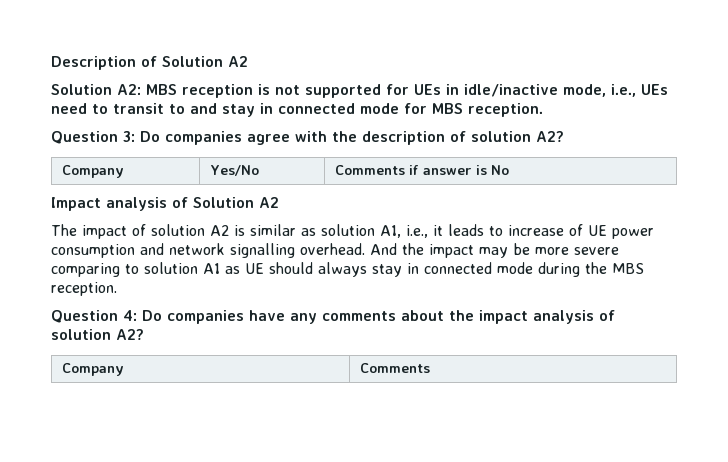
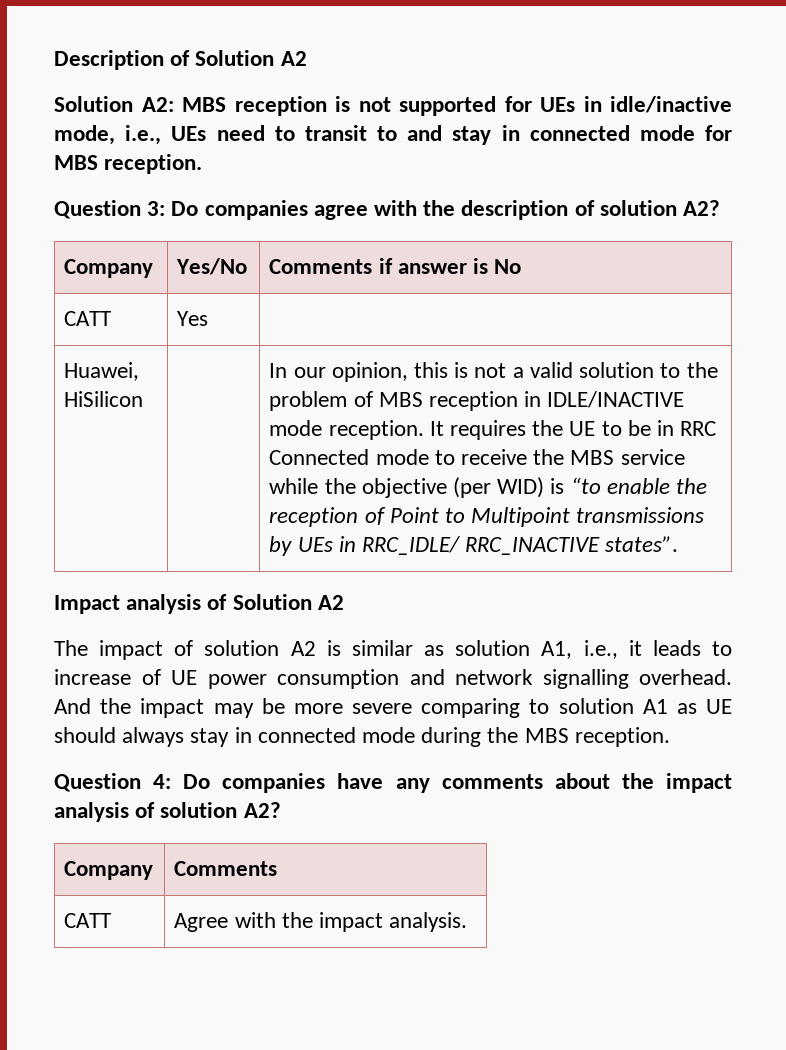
(510, 170) none -> [64,311,112,326] [177,311,209,326] [64,362,140,381] [64,391,144,407] [269,362,718,382] [269,391,685,411] [269,420,717,440] [269,449,685,465] [269,477,708,498] [269,507,705,527] [269,536,679,556] // CATT | Yes | // Huawei, HiSilicon | | In our opinion, this is not a valid solution to the problem of MBS reception in IDLE/INACTIVE mode reception. It requires the UE to be in RRC Connected mode to receive the MBS service while the objective (per WID) is “to enable the reception of Point to Multipoint transmissions by UEs in RRC_IDLE/ RRC_INACTIVE states”.
(431, 368) none -> [64,913,112,928] [174,912,468,932] // CATT | Agree with the impact analysis.

